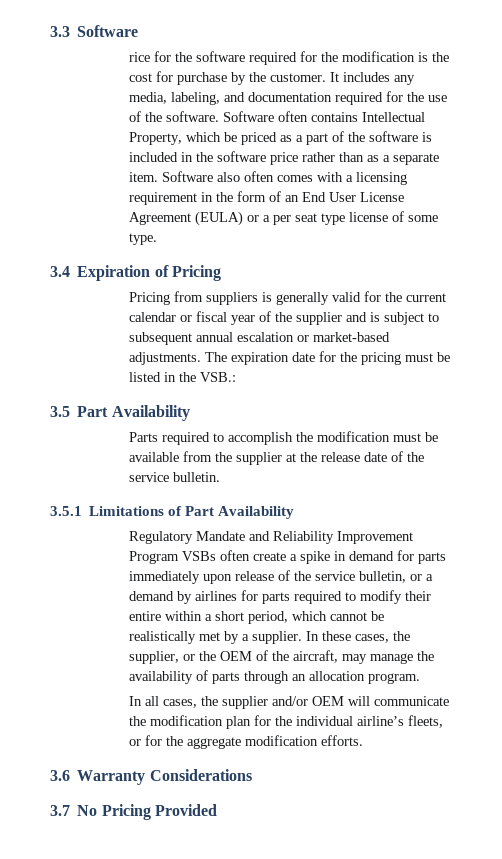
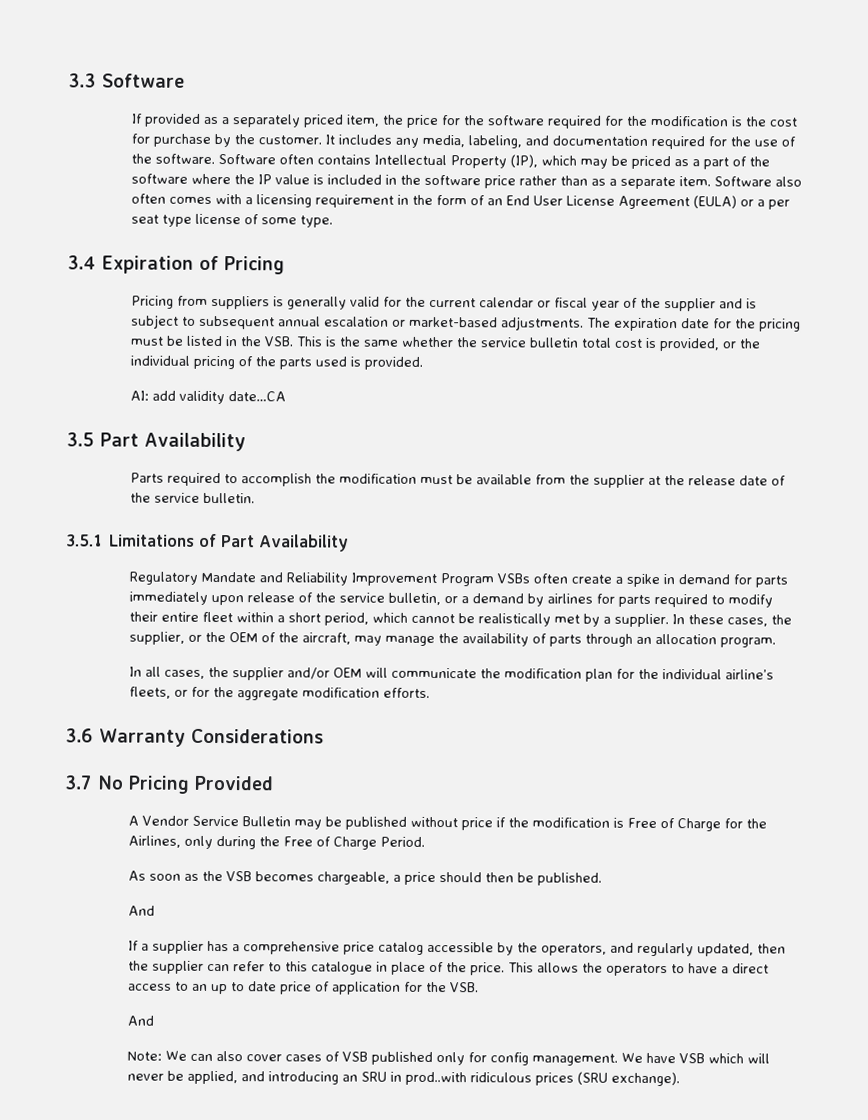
[129,52,151,62] rice -> [131,113,440,129] If provided as a separately priced item, the price
[129,132,222,145] Property, which -> [450,154,609,169] Property (IP), which may
(419, 136) none -> [191,173,311,185] where the IP value
[200,372,237,382] VSB.: -> [264,336,762,352] [130,355,424,370] [130,390,287,405] VSB. This is the same whether the service bulletin total cost is provided, or the individual pricing of the parts used is provided. // AI: add validity date…CA
(162, 616) none -> [202,611,234,623] fleet
(217, 810) none -> [128,815,768,832] [128,835,426,850] [128,870,603,886] [128,905,156,916] [128,940,787,957] [128,960,770,977] [128,981,480,995] [127,1015,155,1026] [127,1050,771,1066] [127,1070,681,1087] // A Vendor Service Bulletin may be published without price if the modification is Free of Charge for the Airlines, only during the Free of Charge Period. // As soon as the VSB becomes chargeable, a price should then be published. // And // If a supplier has a comprehensive price catalog accessible by the operators, and regularly updated, then the supplier can refer to this catalogue in place of the price. This allows the operators to have a direct access to an up to date price of application for the VSB. // And // Note: We can also cover cases of VSB published only for config management. We have VSB which will never be applied, and introducing an SRU in prod..with ridiculous prices (SRU exchange).

